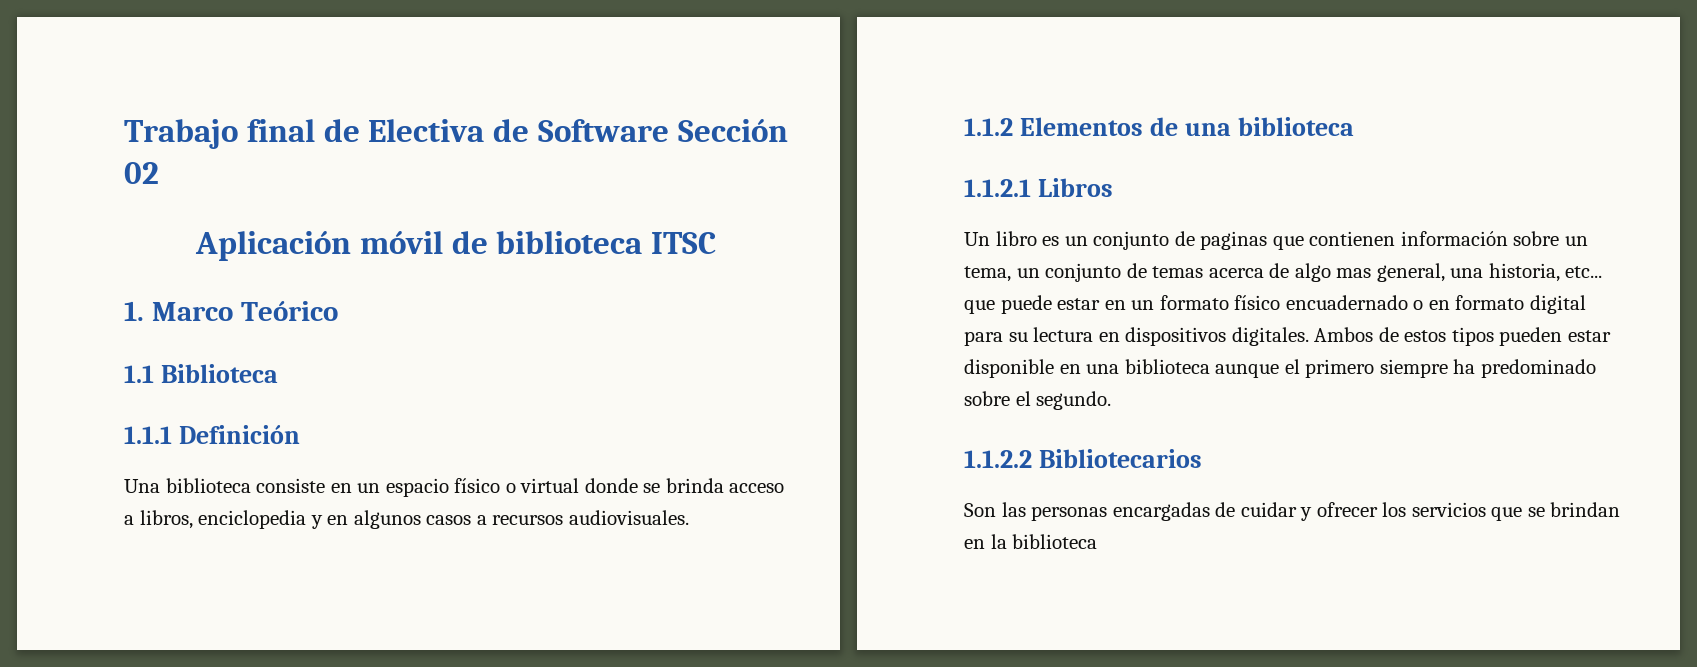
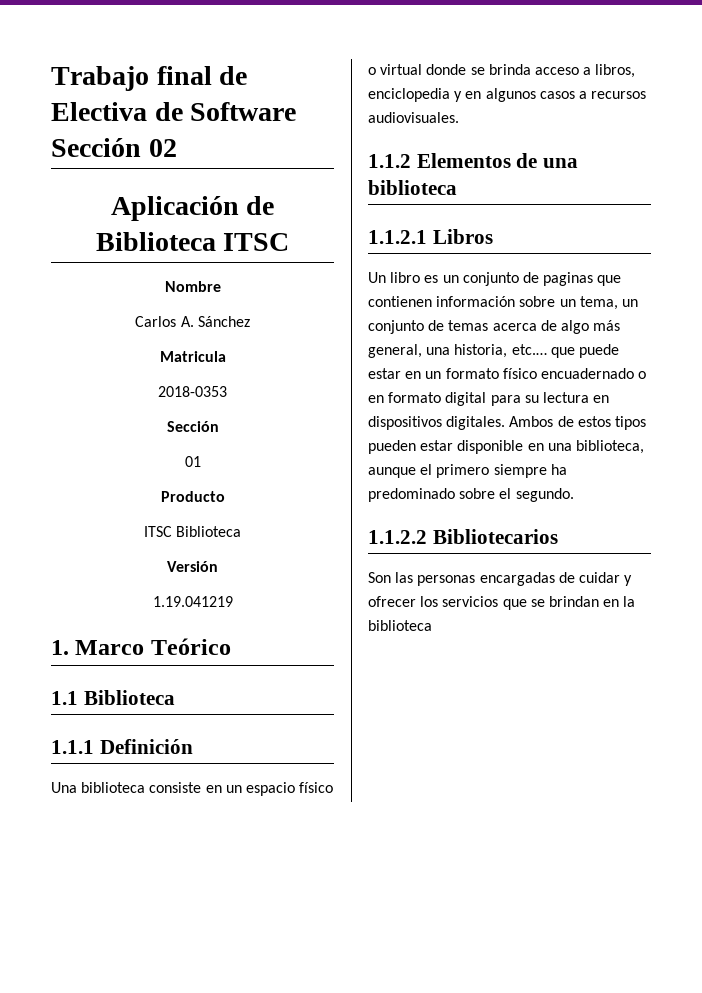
[359,231,717,254] móvil de biblioteca ITSC -> [246,196,275,215] [95,232,290,251] [164,281,221,292] [135,316,250,327] [159,351,226,362] [158,386,227,397] [166,421,219,432] [184,456,201,467] [160,491,225,502] [143,526,242,537] [167,561,218,572] [152,596,233,607] de Biblioteca ITSC // Nombre // Carlos A. Sánchez // Matricula // 2018-0353 // Sección // 01 // Producto // ITSC Biblioteca // Versión // 1.19.041219
[1336,268,1372,278] mas -> [593,320,621,331] más
[1565,266,1603,278] etc... -> [511,344,547,355] etc.…
[1124,359,1210,374] biblioteca -> [575,440,644,454] biblioteca,

